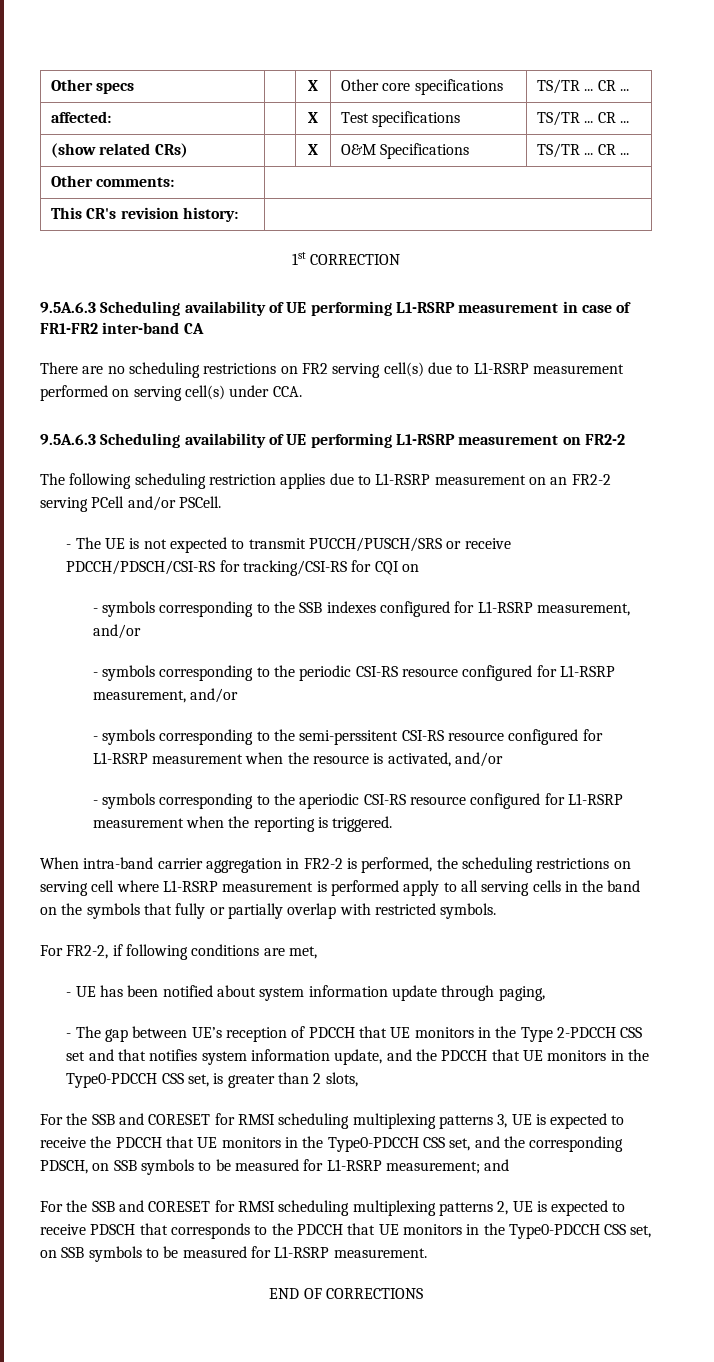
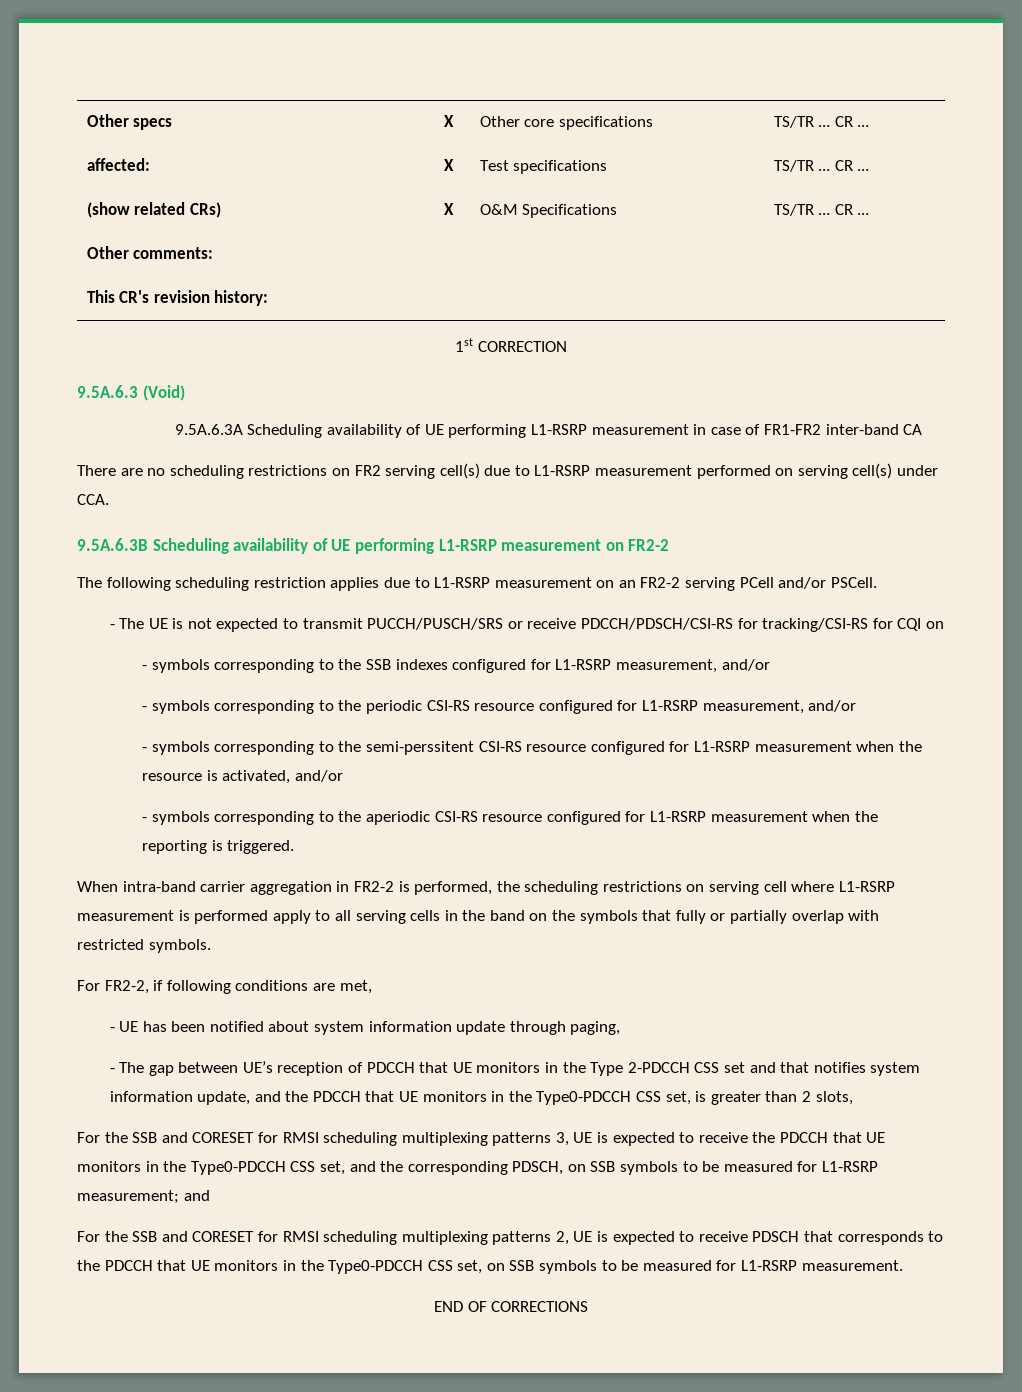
(96, 307) none -> [142,385,185,401] [174,424,243,435] (Void) // 9.5A.6.3A
[40,434,96,445] 9.5A.6.3 -> [77,538,148,551] 9.5A.6.3B

